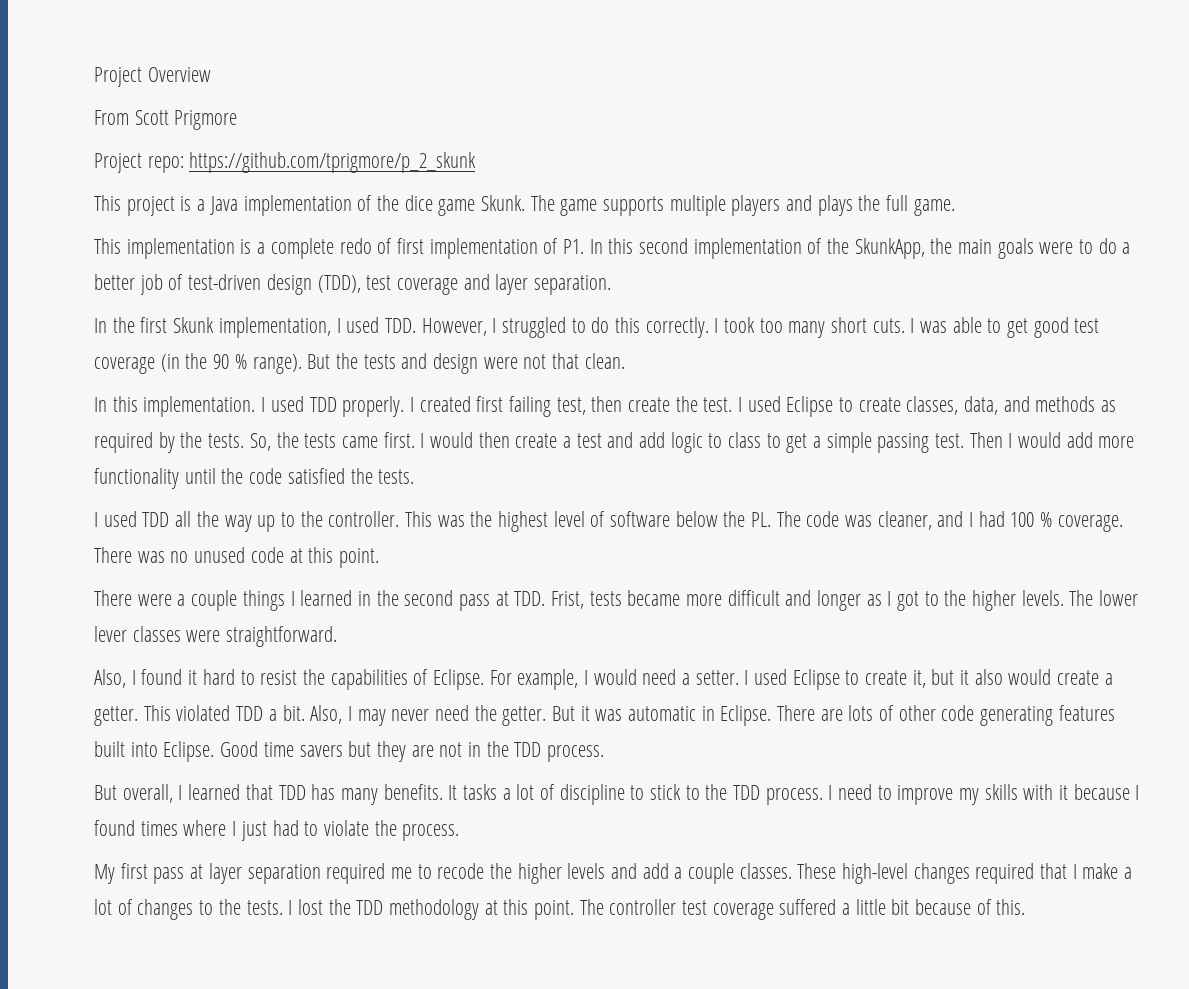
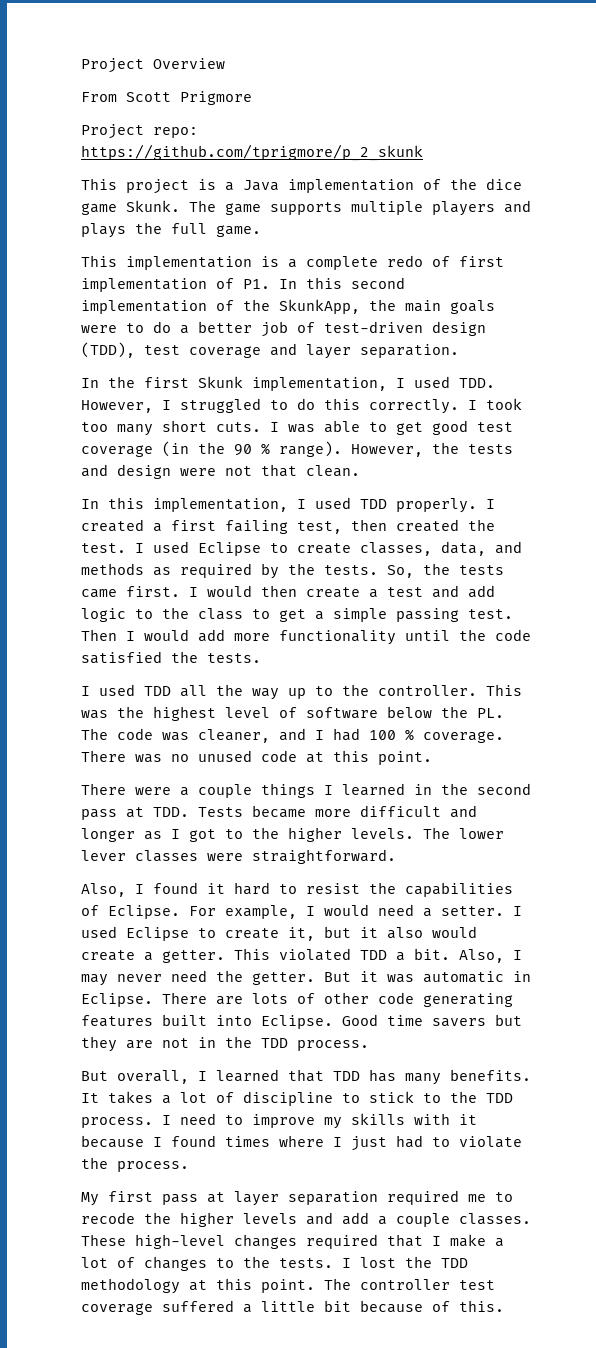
[307,354,331,369] But -> [350,444,423,457] However,
[143,396,256,417] implementation. -> [152,498,288,512] implementation,
(471, 404) none -> [152,523,162,532] a
[627,397,670,412] create -> [395,519,459,532] created
(723, 440) none -> [161,607,189,619] the
[550,591,622,609] Frist, tests -> [197,807,243,817] Tests
[462,784,497,800] tasks -> [107,1091,153,1104] takes

